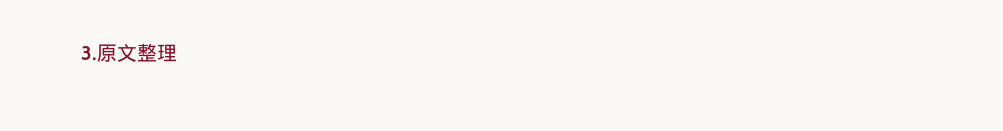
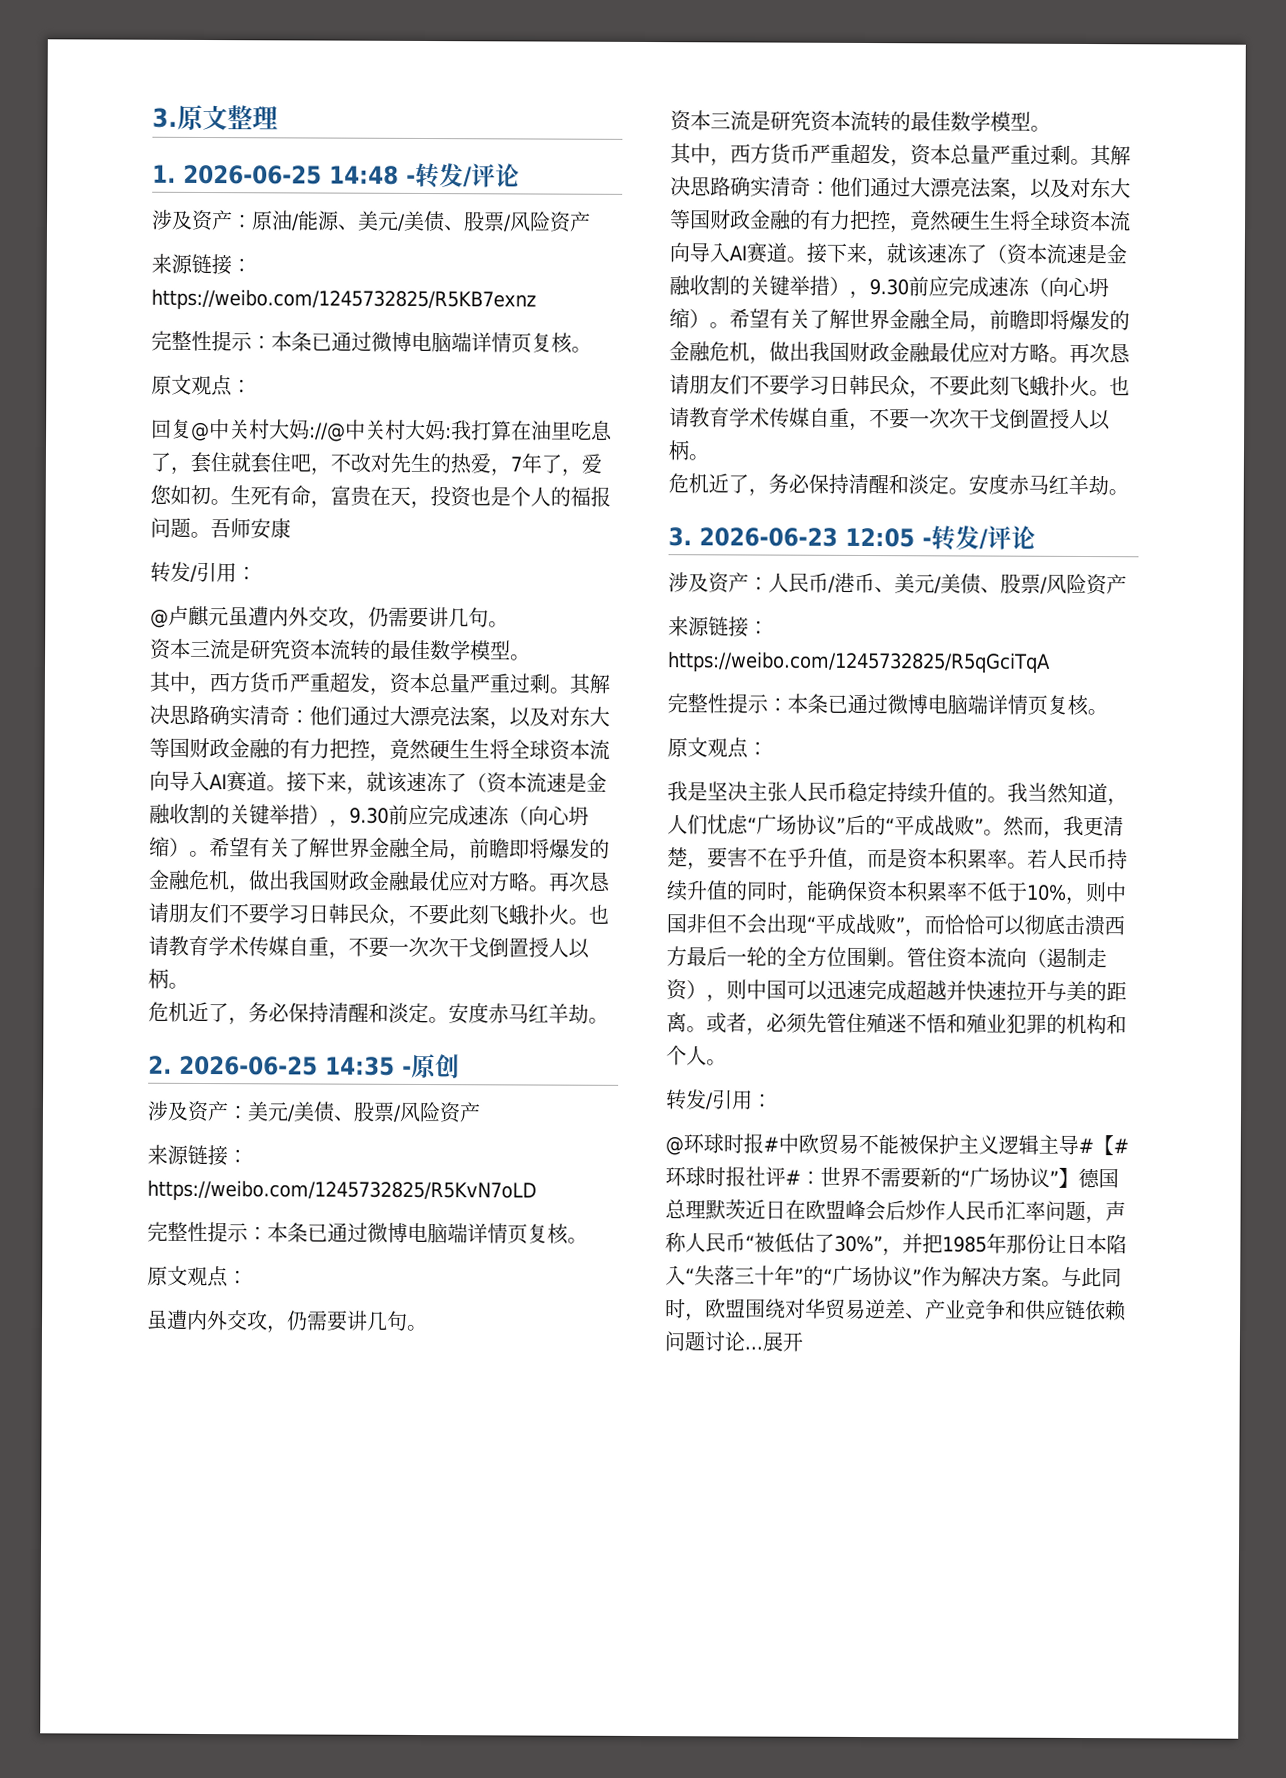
(177, 53) none -> [152,162,520,189] [151,209,591,233] [151,253,252,276] [151,288,536,312] [151,330,592,354] [151,374,252,397] [151,418,613,442] [150,451,602,477] [150,484,611,510] [150,517,291,540] [150,561,257,583] [150,605,509,630] [150,638,531,661] [149,671,610,696] [149,704,610,730] [149,737,610,762] [149,770,607,795] [149,803,589,828] [149,836,610,862] [148,869,611,894] [148,902,609,927] [148,935,590,960] [148,968,189,989] [148,1001,609,1026] [148,1053,460,1079] [147,1100,481,1124] [147,1144,248,1167] [147,1179,537,1203] [147,1221,588,1245] [147,1265,248,1288] [146,1309,428,1334] [670,110,1051,133] [670,143,1131,168] [670,176,1131,201] [669,209,1131,234] [669,242,1127,267] [669,275,1109,300] [669,308,1130,333] [669,341,1131,365] [669,374,1130,399] [669,407,1111,432] [668,440,709,461] [668,473,1129,497] [668,525,1036,551] [668,572,1127,596] [668,616,769,638] [667,651,1051,674] [667,693,1108,717] [667,737,768,759] [667,781,1128,807] [667,814,1124,839] [667,847,1128,872] [666,880,1127,906] [666,913,1125,938] [666,946,1107,969] [666,979,1127,1003] [666,1012,1127,1036] [666,1045,727,1066] [665,1089,773,1111] [665,1133,1129,1156] [665,1166,1119,1189] [665,1199,1126,1225] [665,1232,1127,1257] [665,1265,1122,1288] [665,1298,1127,1322] [664,1331,803,1352] // 1. 2026-06-25 14:48 -转发/评论 // 涉及资产：原油/能源、美元/美债、股票/风险资产 // 来源链接：https://weibo.com/1245732825/R5KB7exnz // 完整性提示：本条已通过微博电脑端详情页复核。 // 原文观点： // 回复@中关村大妈://@中关村大妈:我打算在油里吃息了，套住就套住吧，不改对先生的热爱，7年了，爱您如初。生死有命，富贵在天，投资也是个人的福报问题。吾师安康 // 转发/引用： // @卢麒元虽遭内外交攻，仍需要讲几句。 // 资本三流是研究资本流转的最佳数学模型。 // 其中，西方货币严重超发，资本总量严重过剩。其解决思路确实清奇：他们通过大漂亮法案，以及对东大等国财政金融的有力把控，竟然硬生生将全球资本流向导入AI赛道。接下来，就该速冻了（资本流速是金融收割的关键举措），9.30前应完成速冻（向心坍缩）。希望有关了解世界金融全局，前瞻即将爆发的金融危机，做出我国财政金融最优应对方略。再次恳请朋友们不要学习日韩民众，不要此刻飞蛾扑火。也请教育学术传媒自重，不要一次次干戈倒置授人以柄。 // 危机近了，务必保持清醒和淡定。安度赤马红羊劫。 // 2. 2026-06-25 14:35 -原创 // 涉及资产：美元/美债、股票/风险资产 // 来源链接：https://weibo.com/1245732825/R5KvN7oLD // 完整性提示：本条已通过微博电脑端详情页复核。 // 原文观点： // 虽遭内外交攻，仍需要讲几句。 // 资本三流是研究资本流转的最佳数学模型。 // 其中，西方货币严重超发，资本总量严重过剩。其解决思路确实清奇：他们通过大漂亮法案，以及对东大等国财政金融的有力把控，竟然硬生生将全球资本流向导入AI赛道。接下来，就该速冻了（资本流速是金融收割的关键举措），9.30前应完成速冻（向心坍缩）。希望有关了解世界金融全局，前瞻即将爆发的金融危机，做出我国财政金融最优应对方略。再次恳请朋友们不要学习日韩民众，不要此刻飞蛾扑火。也请教育学术传媒自重，不要一次次干戈倒置授人以柄。 // 危机近了，务必保持清醒和淡定。安度赤马红羊劫。 // 3. 2026-06-23 12:05 -转发/评论 // 涉及资产：人民币/港币、美元/美债、股票/风险资产 // 来源链接：https://weibo.com/1245732825/R5qGciTqA // 完整性提示：本条已通过微博电脑端详情页复核。 // 原文观点： // 我是坚决主张人民币稳定持续升值的。我当然知道，人们忧虑“广场协议”后的“平成战败”。然而，我更清楚，要害不在乎升值，而是资本积累率。若人民币持续升值的同时，能确保资本积累率不低于10%，则中国非但不会出现“平成战败”，而恰恰可以彻底击溃西方最后一轮的全方位围剿。管住资本流向（遏制走资），则中国可以迅速完成超越并快速拉开与美的距离。或者，必须先管住殖迷不悟和殖业犯罪的机构和个人。 // 转发/引用： // @环球时报#中欧贸易不能被保护主义逻辑主导#【#环球时报社评#：世界不需要新的“广场协议”】德国总理默茨近日在欧盟峰会后炒作人民币汇率问题，声称人民币“被低估了30%”，并把1985年那份让日本陷入“失落三十年”的“广场协议”作为解决方案。与此同时，欧盟围绕对华贸易逆差、产业竞争和供应链依赖问题讨论...展开

